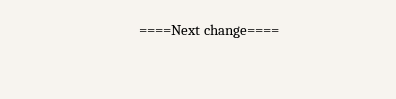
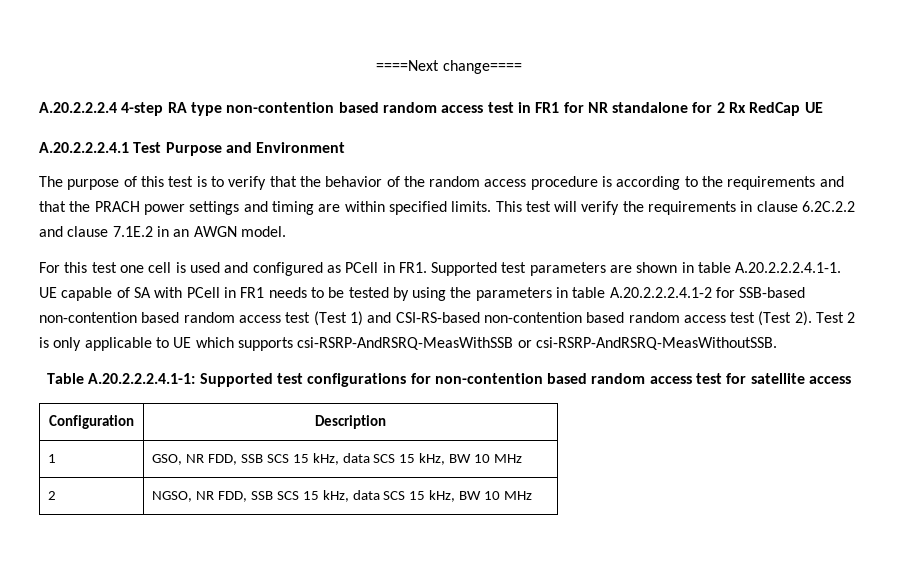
(279, 31) none -> [39,102,823,116] [39,142,346,156] [39,176,844,190] [39,201,856,215] [39,226,286,237] [39,262,842,276] [39,287,806,301] [39,311,856,326] [39,337,777,351] [46,373,852,387] [49,415,134,429] [315,415,387,429] [48,454,57,463] [152,453,522,465] [48,491,57,500] [152,490,532,502] // A.20.2.2.2.4 4-step RA type non-contention based random access test in FR1 for NR standalone for 2 Rx RedCap UE // A.20.2.2.2.4.1 Test Purpose and Environment // The purpose of this test is to verify that the behavior of the random access procedure is according to the requirements and that the PRACH power settings and timing are within specified limits. This test will verify the requirements in clause 6.2C.2.2 and clause 7.1E.2 in an AWGN model. // For this test one cell is used and configured as PCell in FR1. Supported test parameters are shown in table A.20.2.2.2.4.1-1. UE capable of SA with PCell in FR1 needs to be tested by using the parameters in table A.20.2.2.2.4.1-2 for SSB-based non-contention based random access test (Test 1) and CSI-RS-based non-contention based random access test (Test 2). Test 2 is only applicable to UE which supports csi-RSRP-AndRSRQ-MeasWithSSB or csi-RSRP-AndRSRQ-MeasWithoutSSB. // Table A.20.2.2.2.4.1-1: Supported test configurations for non-contention based random access test for satellite access // Configuration | Description // 1 | GSO, NR FDD, SSB SCS 15 kHz, data SCS 15 kHz, BW 10 MHz // 2 | NGSO, NR FDD, SSB SCS 15 kHz, data SCS 15 kHz, BW 10 MHz

